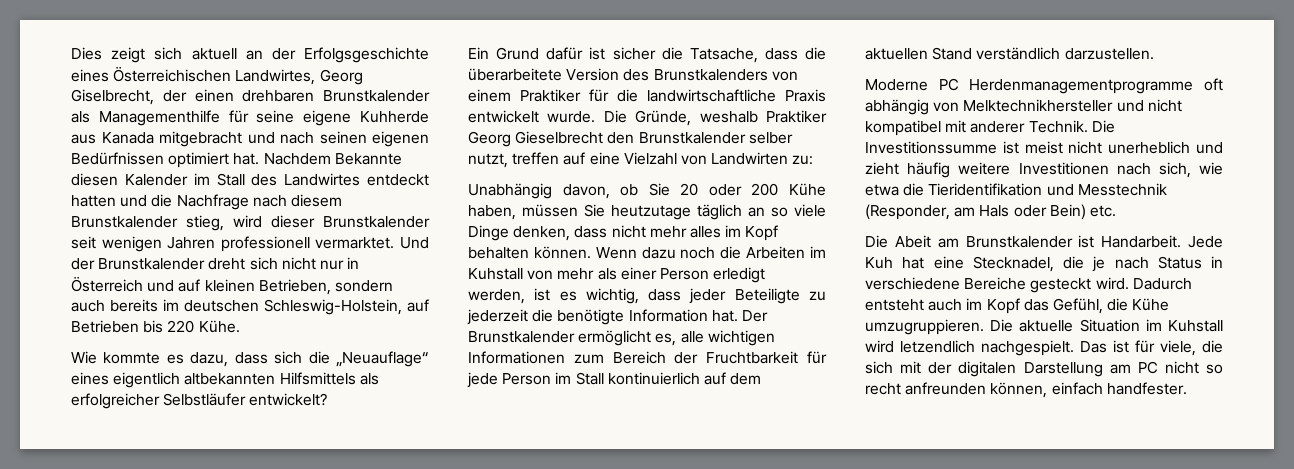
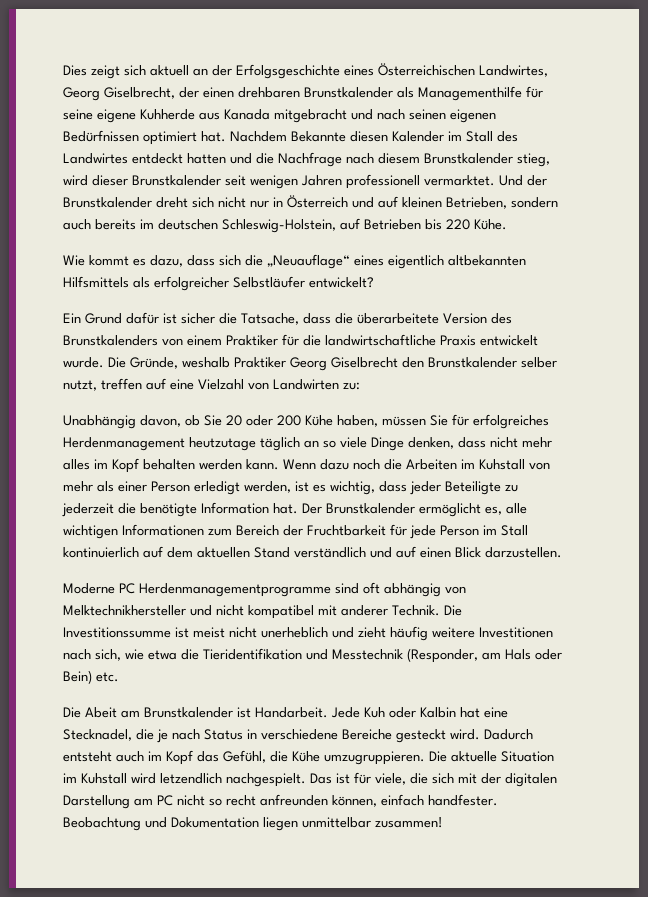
[103,352,161,364] kommte -> [89,255,129,266] kommt
[515,131,604,144] Gieselbrecht -> [331,357,398,368] Giselbrecht
(605, 210) none -> [452,414,549,429] [63,437,185,451] für erfolgreiches Herdenmanagement
[533,246,591,259] können. -> [199,459,279,470] werden kann.
(1061, 53) none -> [370,546,481,558] und auf einen Blick
(1194, 86) none -> [335,583,359,594] sind
(893, 263) none -> [389,707,456,718] oder Kalbin
(1187, 388) none -> [63,817,443,831] Beobachtung und Dokumentation liegen unmittelbar zusammen!

